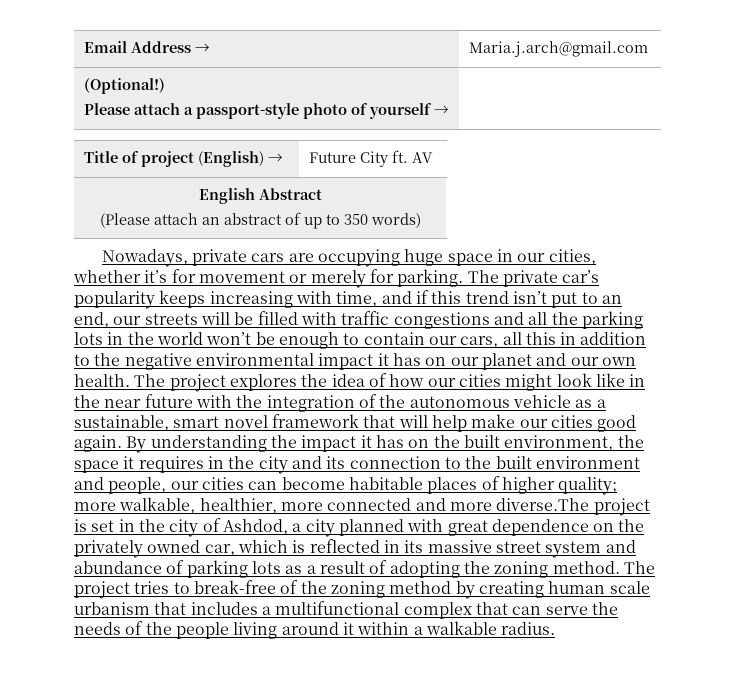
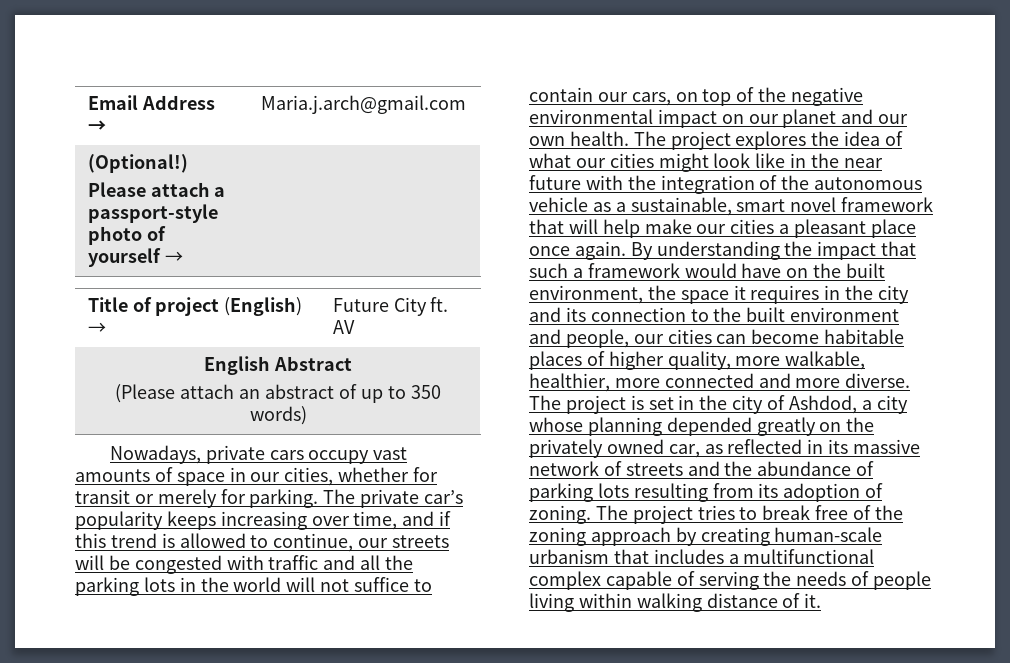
[288,249,444,267] are occupying huge -> [308,447,408,464] [75,467,173,482] occupy vast amounts of
[144,269,285,283] it’s for movement -> [413,467,439,482] [75,489,130,504] for transit
[295,291,332,304] with -> [311,516,350,526] over
[512,291,622,308] [74,312,109,328] isn’t put to an end, -> [161,533,354,552] is allowed to continue,
[257,311,298,325] filled -> [134,555,222,574] congested
[393,312,490,329] congestions -> (319, 562) none
[206,332,339,349] won’t be enough -> [286,577,410,592] will not suffice
[502,332,647,345] [74,354,90,366] all this in addition to -> [675,87,755,106] on top of
[377,353,421,366] it has -> (717, 118) none
[389,374,425,387] how -> [529,153,571,168] what
[597,415,637,432] good -> [779,219,916,238] [529,246,570,256] a pleasant place once
[360,435,404,448] it has -> [881,241,917,256] [529,263,782,278] that such a framework would have
[558,477,618,495] quality; -> [667,351,731,370] quality,
[496,498,590,511] diverse.The -> [845,373,911,388] [529,395,561,410] diverse. The
[338,519,589,536] planned with great dependence -> [529,417,816,436] whose planning depended greatly
[237,540,306,553] which is -> [704,444,723,454] as
[495,540,636,558] [74,560,620,578] street system and abundance of parking lots as a result of adopting the zoning method. -> [529,461,875,476] [529,483,884,502] [529,505,591,524] network of streets and the abundance of parking lots resulting from its adoption of zoning.
[193,580,276,594] break-free -> [762,505,849,520] break free
[389,581,452,594] method -> [590,527,671,546] approach
[548,581,650,594] human scale -> [774,527,883,542] human-scale
[475,602,588,615] that can serve -> [605,571,759,590] capable of serving
[145,622,172,635] the -> (870, 578) none
[281,621,556,635] around it within a walkable radius. -> [578,593,822,612] within walking distance of it.

